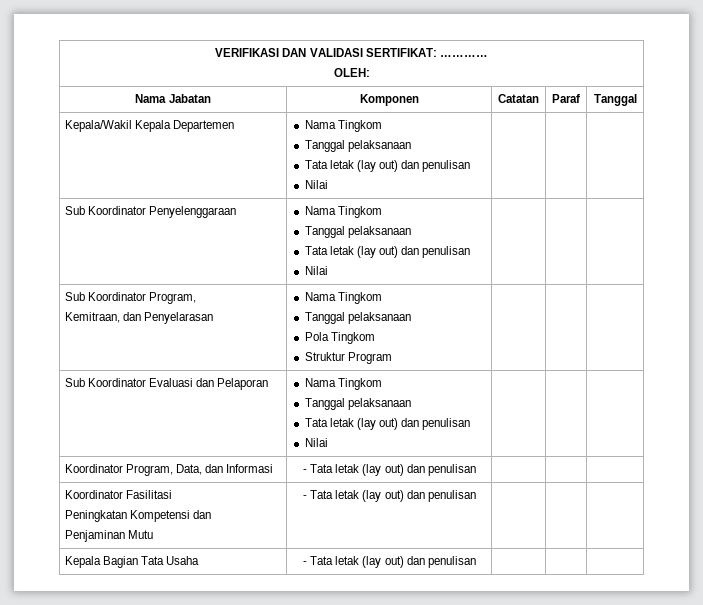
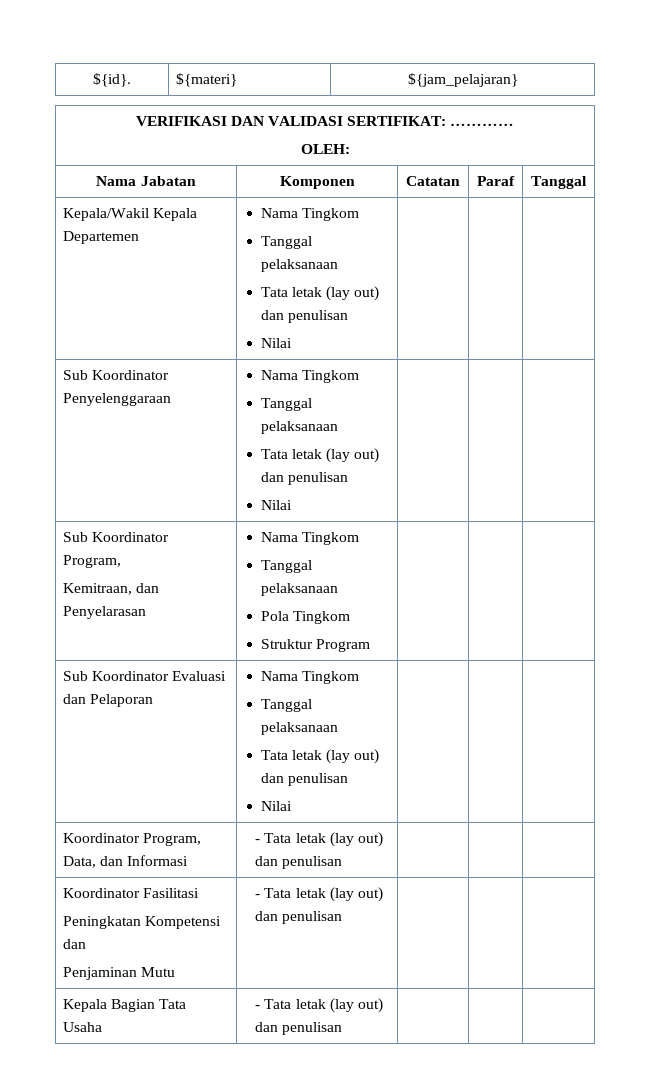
(215, 52) none -> [93,73,131,87] [175,73,237,87] [407,73,518,87] ${id}. | ${materi} | ${jam_pelajaran} //

